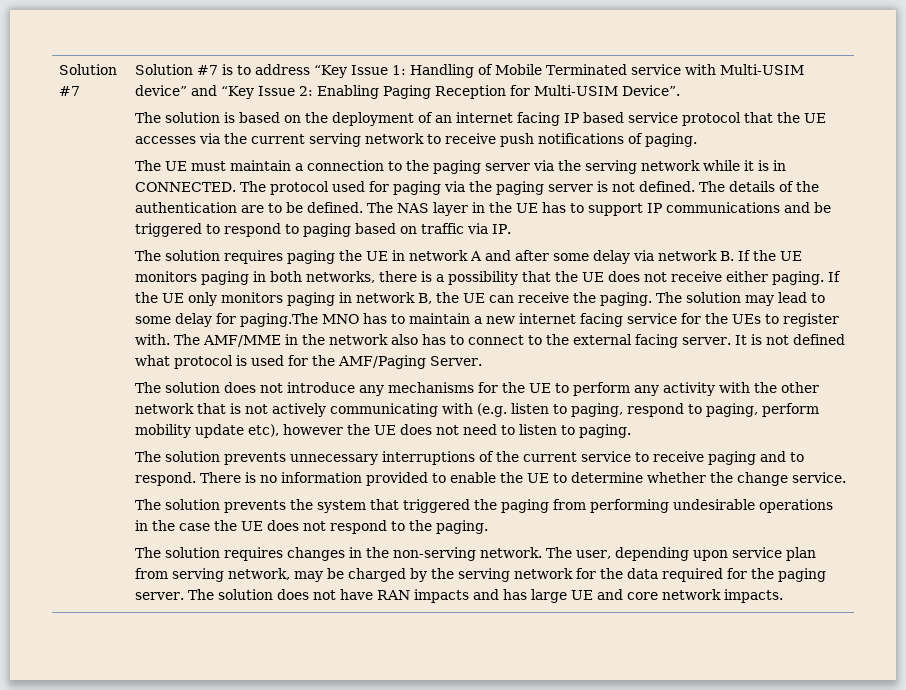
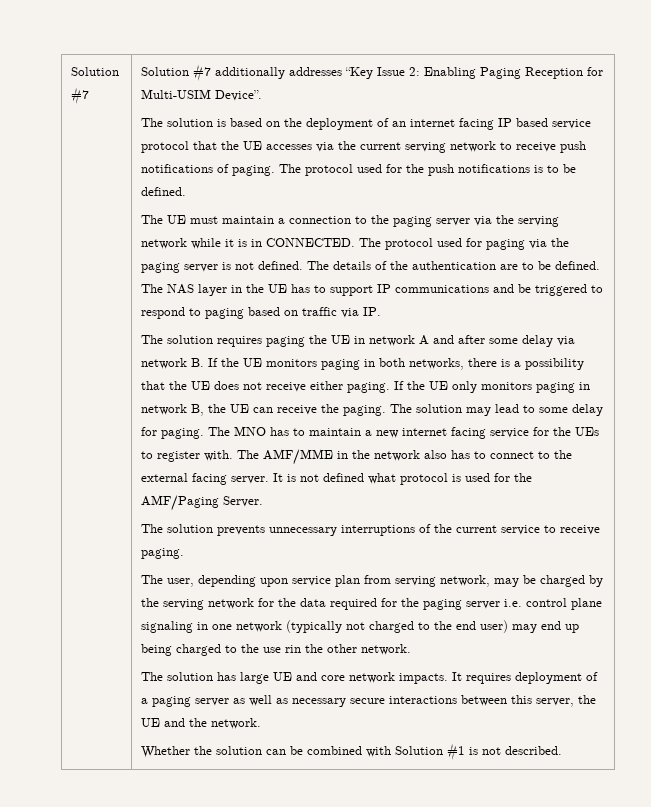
[222,64,805,78] [135,85,218,96] is to address “Key Issue 1: Handling of Mobile Terminated service with Multi-USIM device” and -> [214,67,342,79] additionally addresses
(698, 140) none -> [278,164,576,176] [140,187,186,196] The protocol used for the push notifications is to be defined.
[240,313,319,327] paging.The -> [160,427,230,439] paging. The
[135,382,820,396] [135,403,820,417] [135,424,632,438] // The solution does not introduce any mechanisms for the UE to perform any activity with the other network that is not actively communicating with (e.g. listen to paging, respond to paging, perform mobility update etc), however the UE does not need to listen to paging. -> (263, 501) none
[708,451,805,465] [135,472,847,486] [135,499,834,513] [135,520,489,534] [135,547,543,561] paging and to respond. There is no information provided to enable the UE to determine whether the change service. // The solution prevents the system that triggered the paging from performing undesirable operations in the case the UE does not respond to the paging. // The solution requires changes in the non-serving network. -> [140,548,184,559] paging. //
[135,589,500,603] server. The solution does not have RAN impacts and -> [465,598,602,610] [140,620,579,633] [140,644,411,656] [140,672,213,681] server i.e. control plane signaling in one network (typically not charged to the end user) may end up being charged to the use rin the other network. // The solution
(784, 596) none -> [451,672,598,684] [140,695,596,707] [140,718,261,729] [140,743,562,760] It requires deployment of a paging server as well as necessary secure interactions between this server, the UE and the network. // Whether the solution can be combined with Solution #1 is not described.

